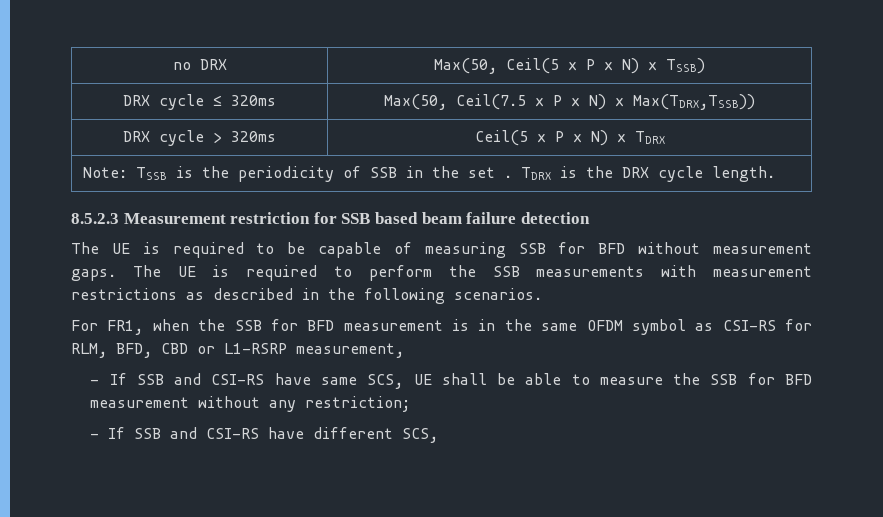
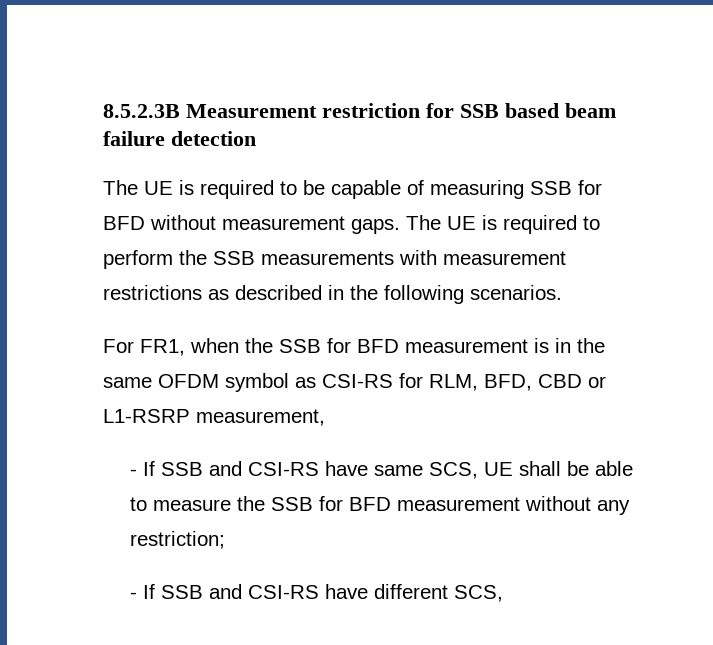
[172,59,227,70] [434,58,706,74] [123,94,276,110] [384,94,756,110] [123,130,276,146] [474,130,665,146] [83,166,776,182] [71,213,119,224] no DRX | Max(50, Ceil(5 × P × N) × TSSB) // DRX cycle ≤ 320ms | Max(50, Ceil(7.5 × P × N) × Max(TDRX,TSSB)) // DRX cycle > 320ms | Ceil(5 × P × N) × TDRX // Note: TSSB is the periodicity of SSB in the set . TDRX is the DRX cycle length. // 8.5.2.3 -> [103,104,180,118] 8.5.2.3B

